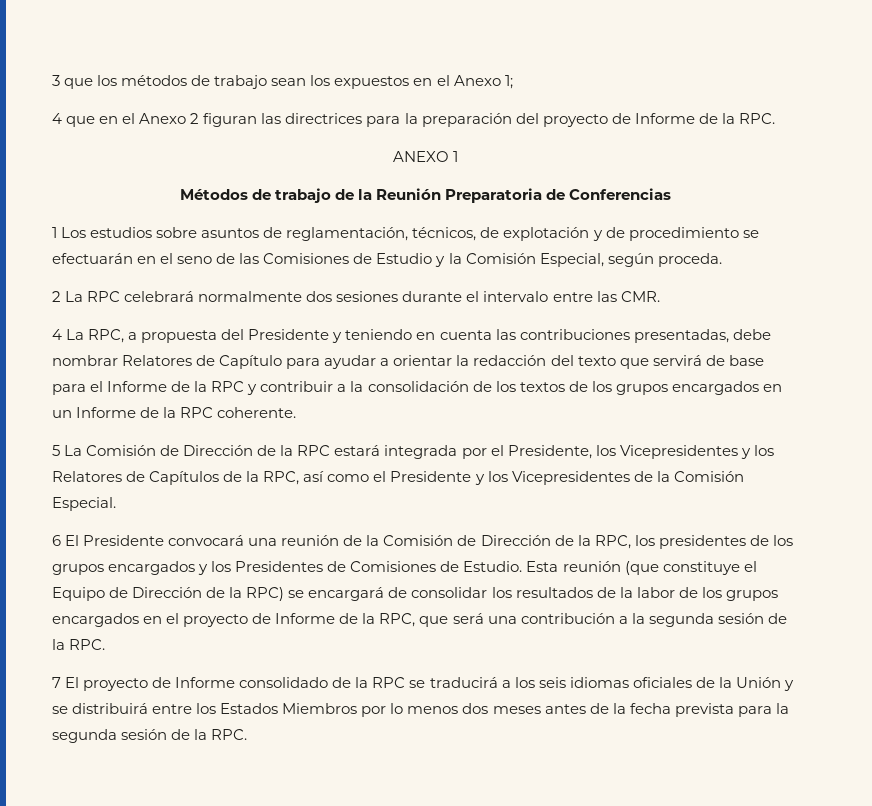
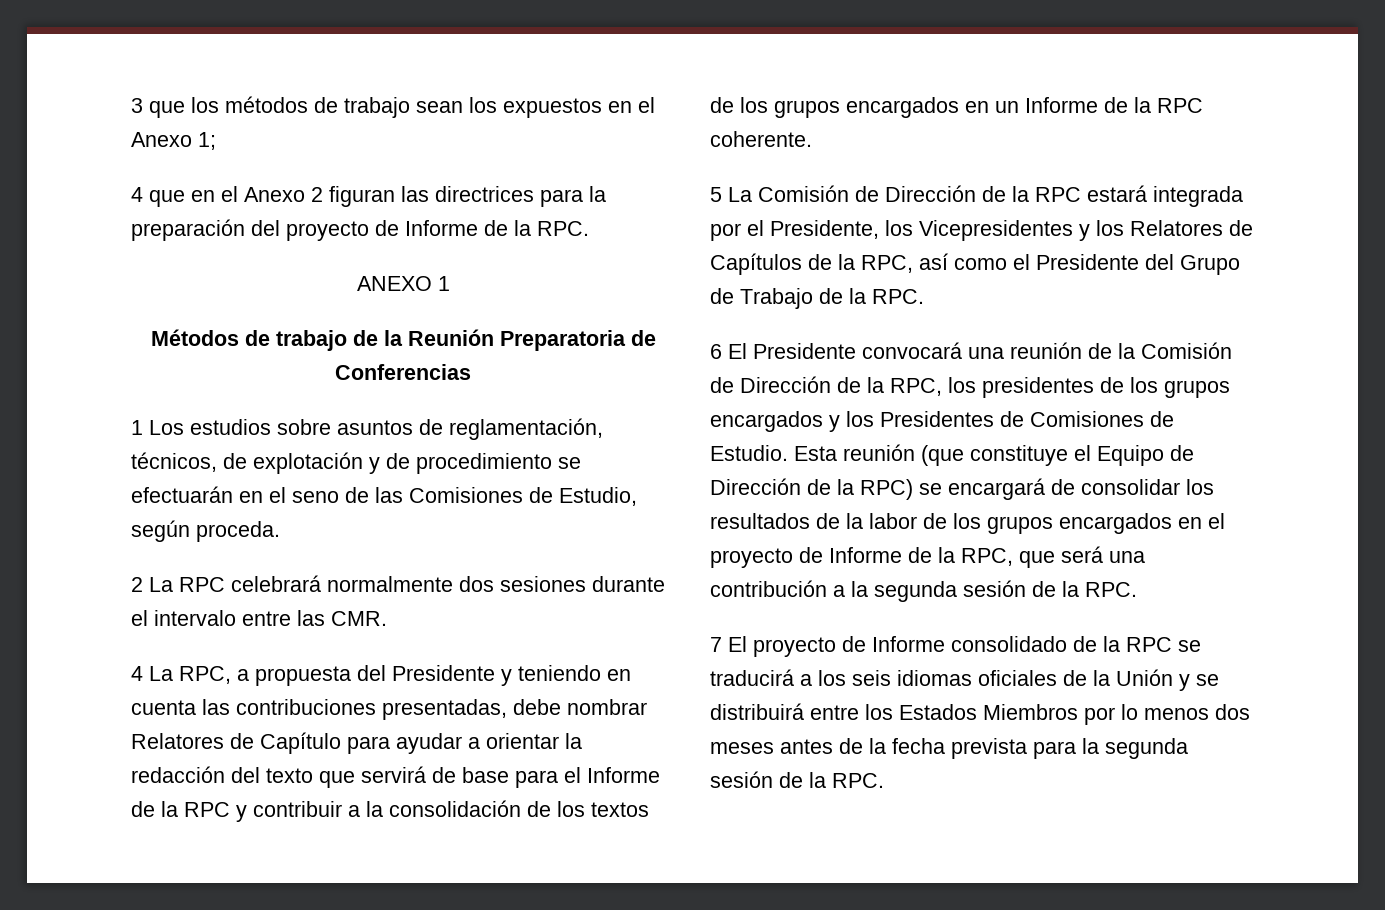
[376,253,604,267] Estudio y la Comisión Especial, -> [559,487,637,506] Estudio,
[474,471,744,485] [52,497,116,511] y los Vicepresidentes de la Comisión Especial. -> [1145,254,1240,275] [710,288,924,309] del Grupo de Trabajo de la RPC.

